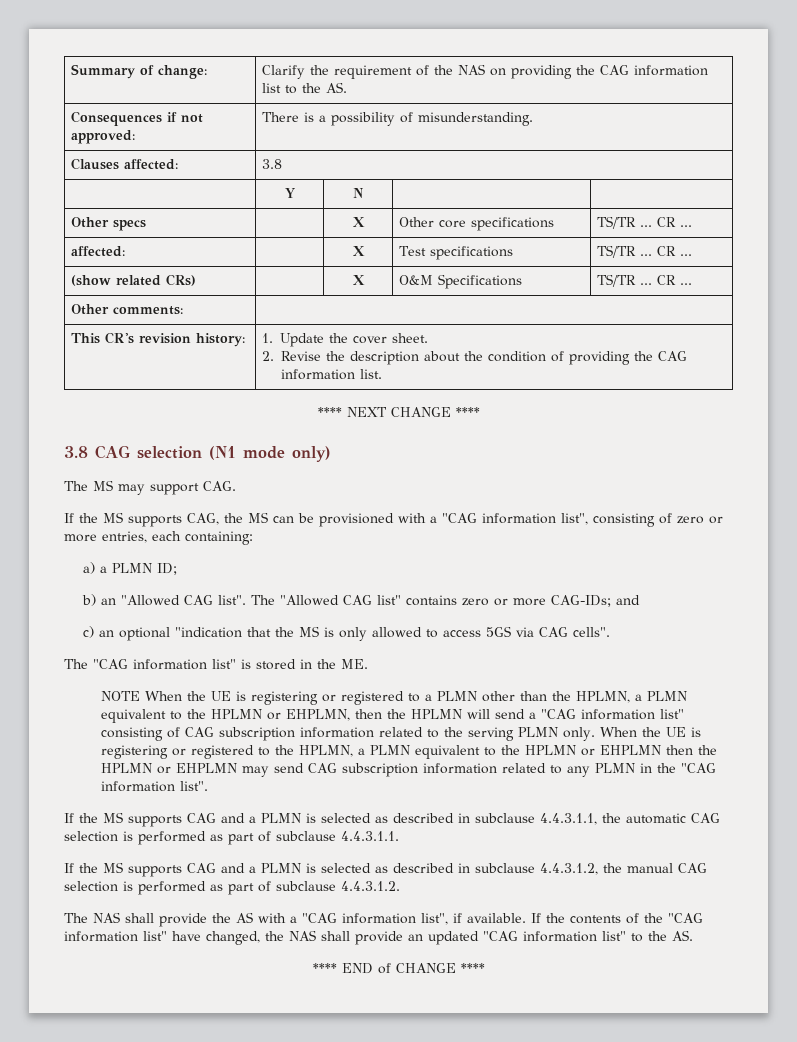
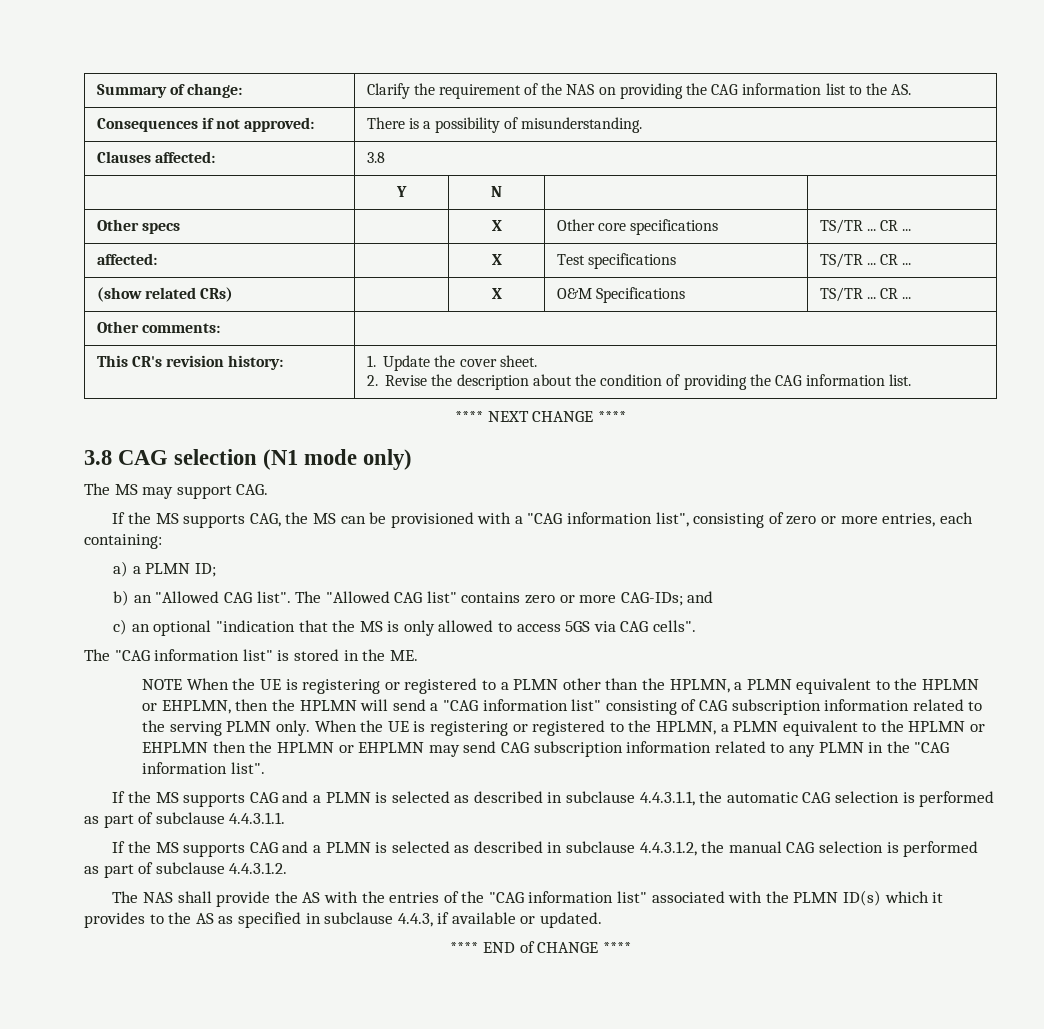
[290,913,621,925] a "CAG information list", if available. If the contents -> [361,891,440,903] the entries
[172,930,693,945] have changed, the NAS shall provide an updated "CAG information list" to the AS. -> [651,890,944,906] [84,912,603,928] associated with the PLMN ID(s) which it provides to the AS as specified in subclause 4.4.3, if available or updated.

